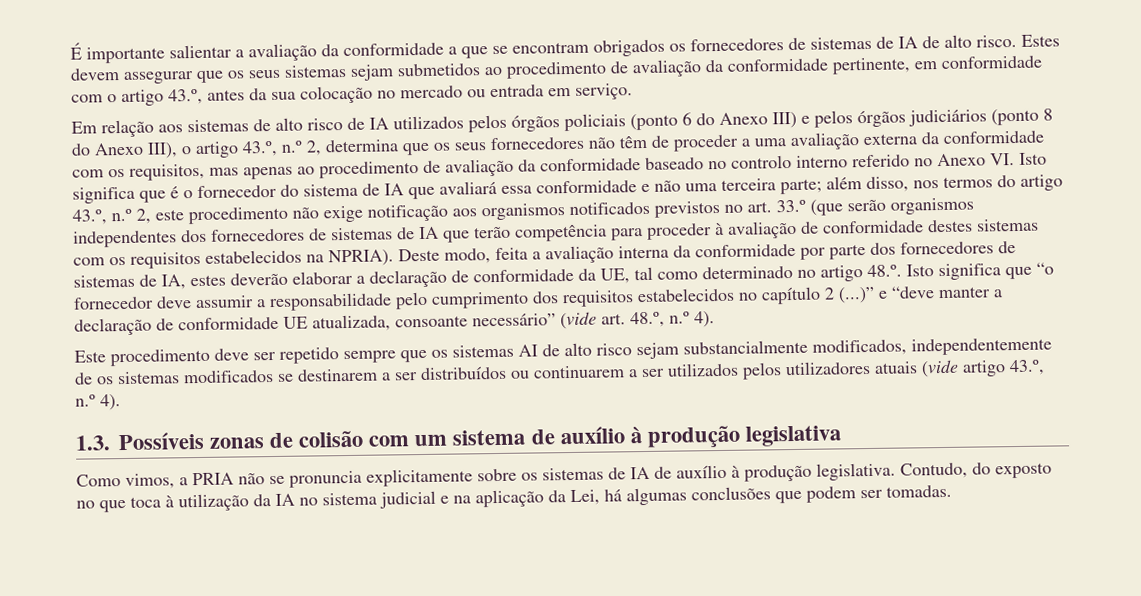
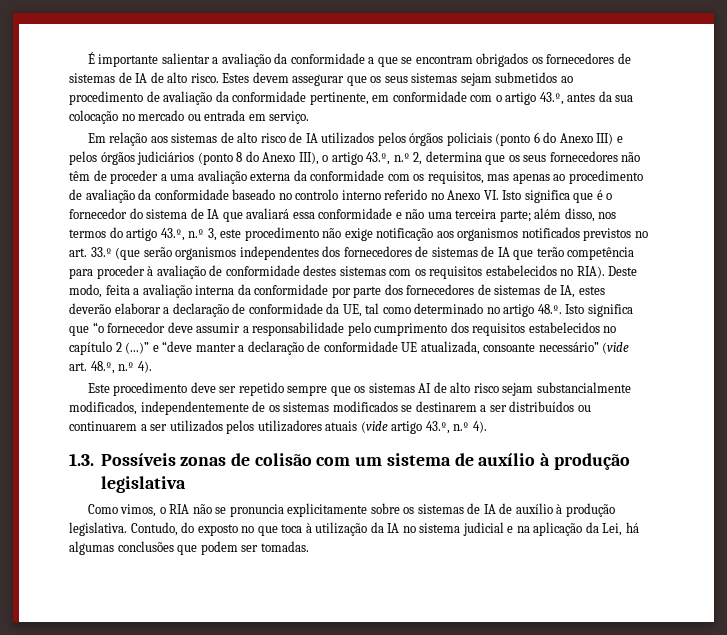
[136,208,151,224] 2, -> [207,228,217,241] 3,
[306,249,394,267] na NPRIA). -> [560,266,605,278] no RIA).
[179,472,234,486] a PRIA -> [159,504,190,514] o RIA

